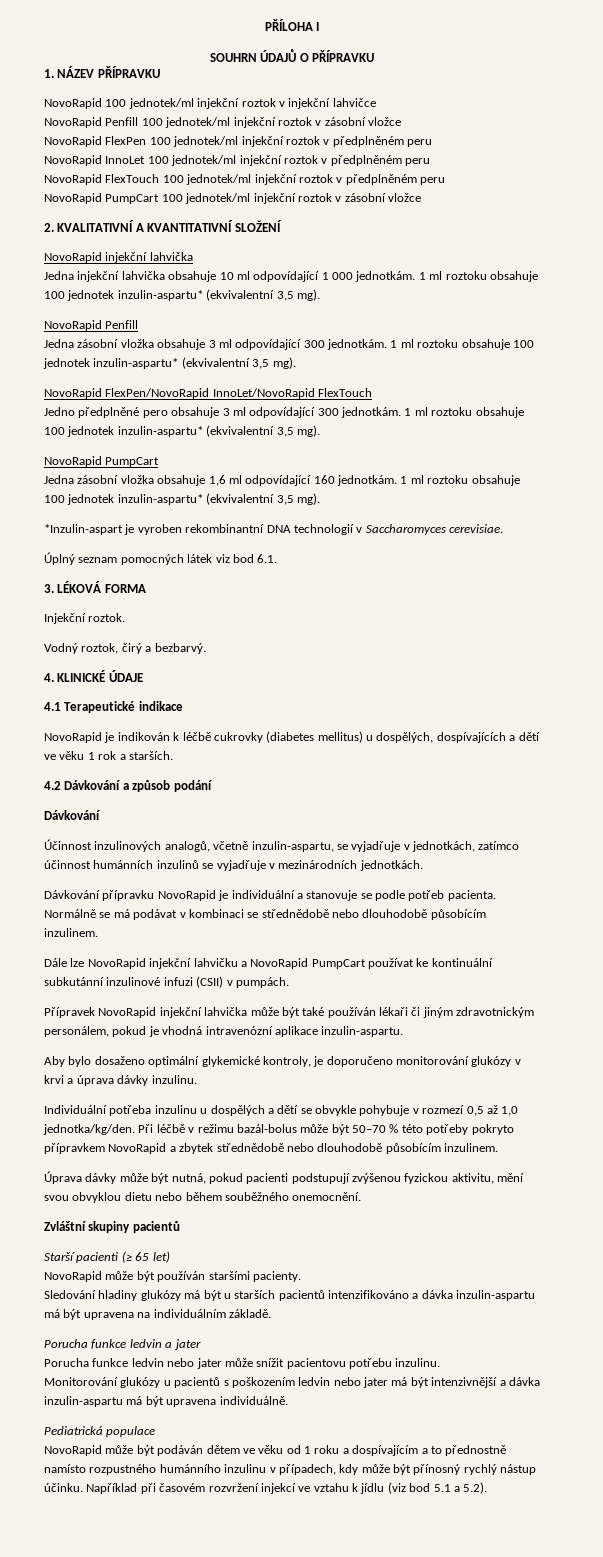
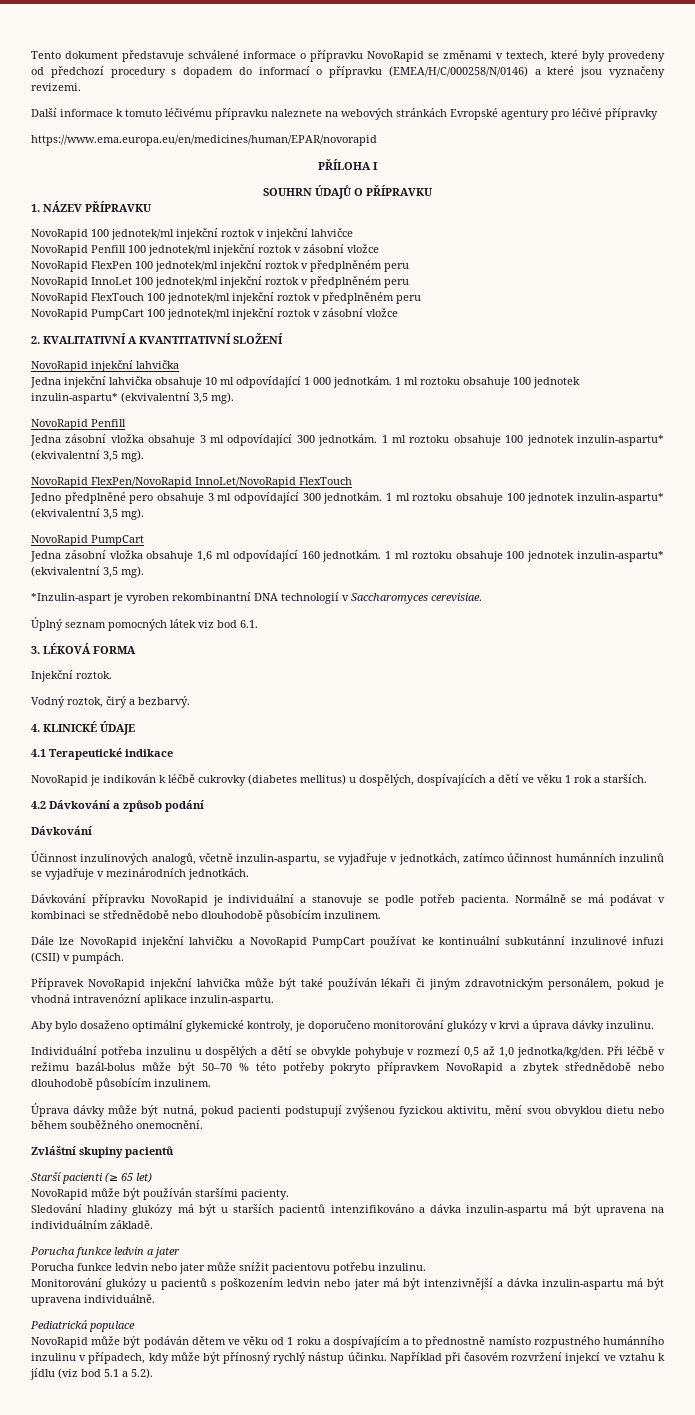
(264, 25) none -> [31,50,665,62] [31,66,665,78] [31,83,81,91] [31,108,658,120] [31,135,377,146] Tento dokument představuje schválené informace o přípravku NovoRapid se změnami v textech, které byly provedeny od předchozí procedury s dopadem do informací o přípravku (EMEA/H/C/000258/N/0146) a které jsou vyznačeny revizemi. // Další informace k tomuto léčivému přípravku naleznete na webových stránkách Evropské agentury pro léčivé přípravky // https://www.ema.europa.eu/en/medicines/human/EPAR/novorapid //

